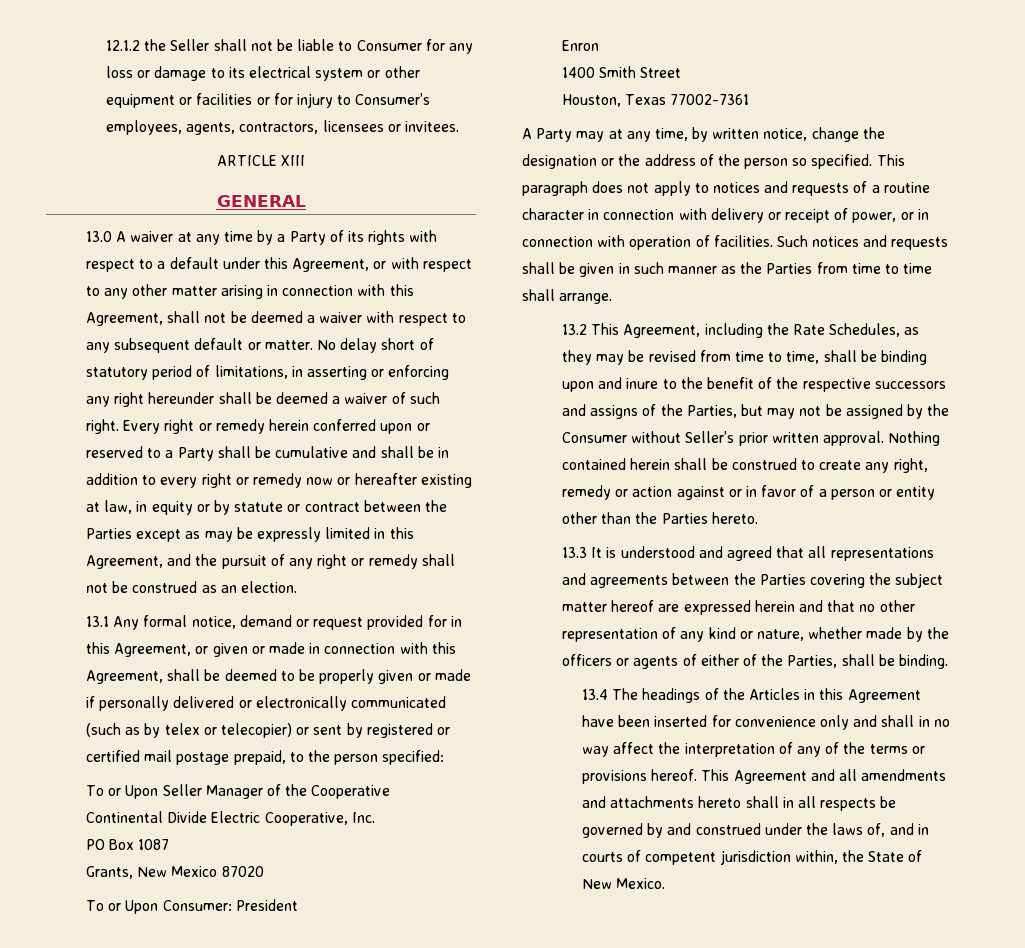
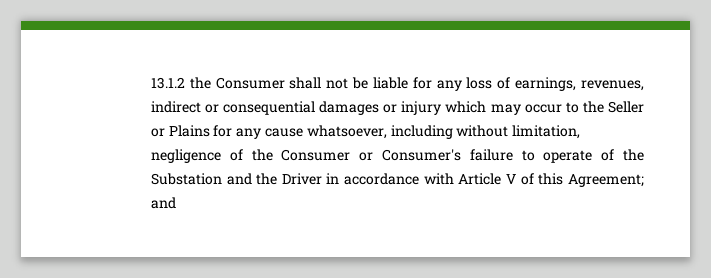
[106,39,210,51] 12.1.2 the Seller -> [150,77,285,89] 13.1.2 the Consumer
[338,40,422,51] to Consumer -> (408, 83) none
[137,66,420,81] [106,93,431,108] [106,120,459,135] [216,155,306,166] [216,195,306,207] [86,230,438,245] [86,257,472,272] [86,284,414,299] [86,311,466,326] [86,338,434,353] [86,365,450,380] [86,392,440,407] [86,419,430,434] [86,446,449,461] [86,473,472,488] [86,500,447,515] [86,527,414,542] [86,554,455,569] [86,581,297,593] [86,615,462,630] [86,642,456,657] [86,669,471,684] [86,696,446,711] [86,723,450,738] [86,750,445,765] [86,784,391,799] [86,811,375,826] [86,839,170,850] [86,866,264,879] [86,899,298,914] [562,40,600,51] [562,66,682,78] [562,94,750,107] [522,127,885,142] [522,154,905,169] [522,181,930,196] [522,208,929,223] [522,235,949,250] [522,262,933,277] [522,289,613,304] [562,323,920,338] [562,350,927,365] [562,377,946,392] [562,404,950,419] [562,431,941,446] [562,458,928,473] [562,485,936,500] [562,512,758,524] [562,546,934,561] [562,573,944,588] [562,600,915,615] [562,627,949,642] [562,654,948,669] [582,688,921,703] [582,715,950,730] [582,742,925,757] [582,769,947,784] [582,796,897,811] [582,823,929,838] [582,850,923,865] [582,878,666,889] or damage to its electrical system or other equipment or facilities or for injury to Consumer’s employees, agents, contractors, licensees or invitees. // ARTICLE XIII // GENERAL // 13.0 A waiver at any time by a Party of its rights with respect to a default under this Agreement, or with respect to any other matter arising in connection with this Agreement, shall not be deemed a waiver with respect to any subsequent default or matter. No delay short of statutory period of limitations, in asserting or enforcing any right hereunder shall be deemed a waiver of such right. Every right or remedy herein conferred upon or reserved to a Party shall be cumulative and shall be in addition to every right or remedy now or hereafter existing at law, in equity or by statute or contract between the Parties except as may be expressly limited in this Agreement, and the pursuit of any right or remedy shall not be construed as an election. // 13.1 Any formal notice, demand or request provided for in this Agreement, or given or made in connection with this Agreement, shall be deemed to be properly given or made if personally delivered or electronically communicated (such as by telex or telecopier) or sent by registered or certified mail postage prepaid, to the person specified: // To or Upon Seller Manager of the Cooperative // Continental Divide Electric Cooperative, Inc. // PO Box 1087 // Grants, New Mexico 87020 // To or Upon Consumer: President // Enron // 1400 Smith Street // Houston, Texas 77002-7361 // A Party may at any time, by written notice, change the designation or the address of the person so specified. This paragraph does not apply to notices and requests of a routine character in connection with delivery or receipt of power, or in connection with operation of facilities. Such notices and requests shall be given in such manner as the Parties from time to time shall arrange. // 13.2 This Agreement, including the Rate Schedules, as they may be revised from time to time, shall be binding upon and inure to the benefit of the respective successors and assigns of the Parties, but may not be assigned by the Consumer without Seller’s prior written approval. Nothing contained herein shall be construed to create any right, remedy or action against or in favor of a person or entity other than the Parties hereto. // 13.3 It is understood and agreed that all representations and agreements between the Parties covering the subject matter hereof are expressed herein and that no other representation of any kind or nature, whether made by the officers or agents of either of the Parties, shall be binding. // 13.4 The headings of the Articles in this Agreement have been inserted for convenience only and shall in no way affect the interpretation of any of the terms or provisions hereof. This Agreement and all amendments and attachments hereto shall in all respects be governed by and construed under the laws of, and in courts of competent jurisdiction within, the State of New Mexico. -> [497,77,644,91] [150,101,644,115] [150,125,581,139] [150,149,644,163] [150,173,644,187] [150,197,176,209] of earnings, revenues, indirect or consequential damages or injury which may occur to the Seller or Plains for any cause whatsoever, including without limitation, negligence of the Consumer or Consumer's failure to operate of the Substation and the Driver in accordance with Article V of this Agreement; and

